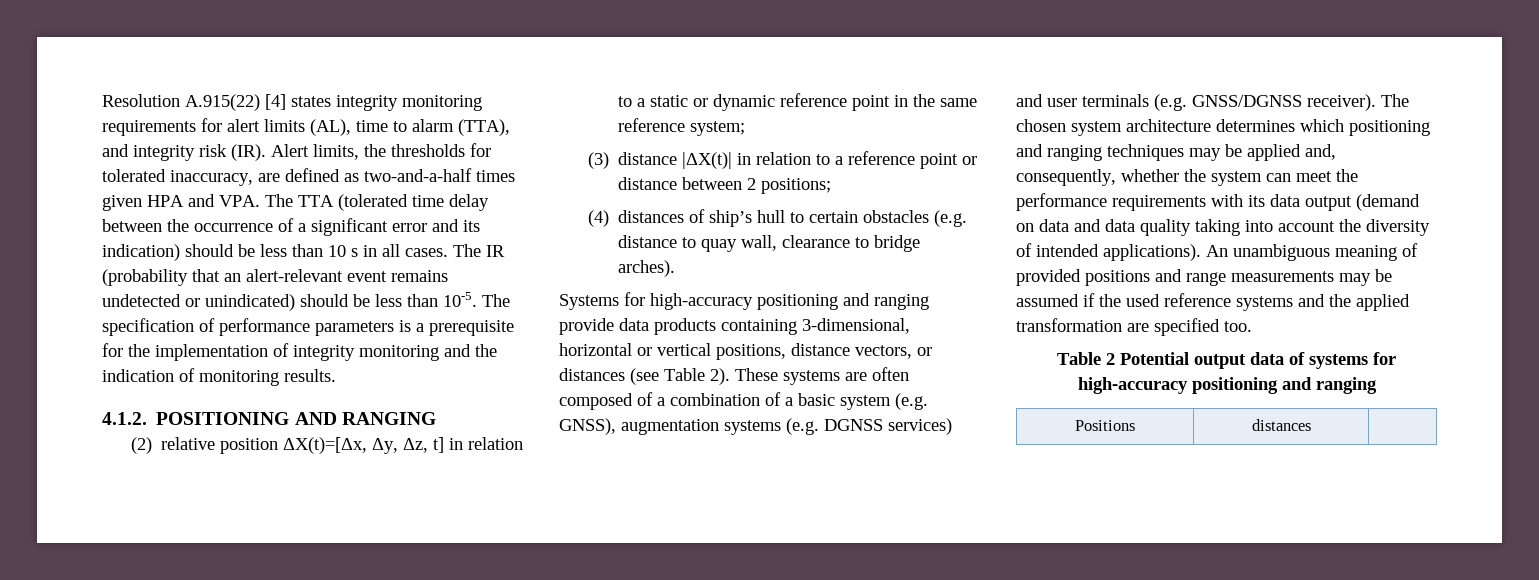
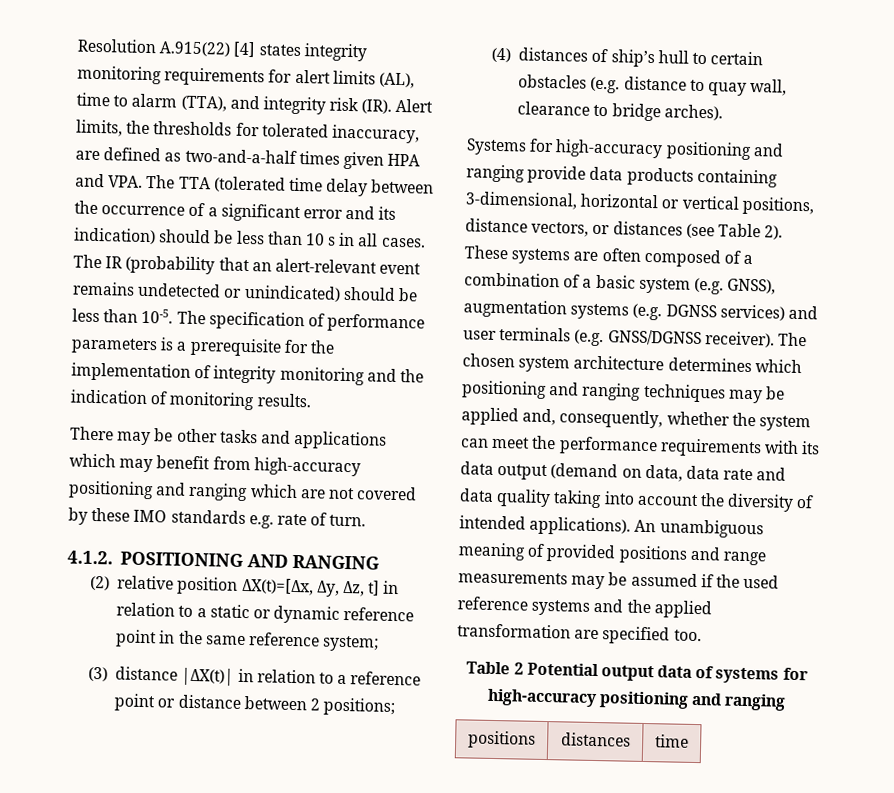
(336, 375) none -> [70,426,388,450] [69,453,361,477] [68,480,418,502] [68,507,367,529] // There may be other tasks and applications which may benefit from high-accuracy positioning and ranging which are not covered by these IMO standards e.g. rate of turn.
[1039,219,1069,232] data -> [644,464,754,482] data, data rate
[1075,420,1135,431] Positions -> [468,730,536,749] positions
(1311, 425) none -> [655,734,689,748] time

